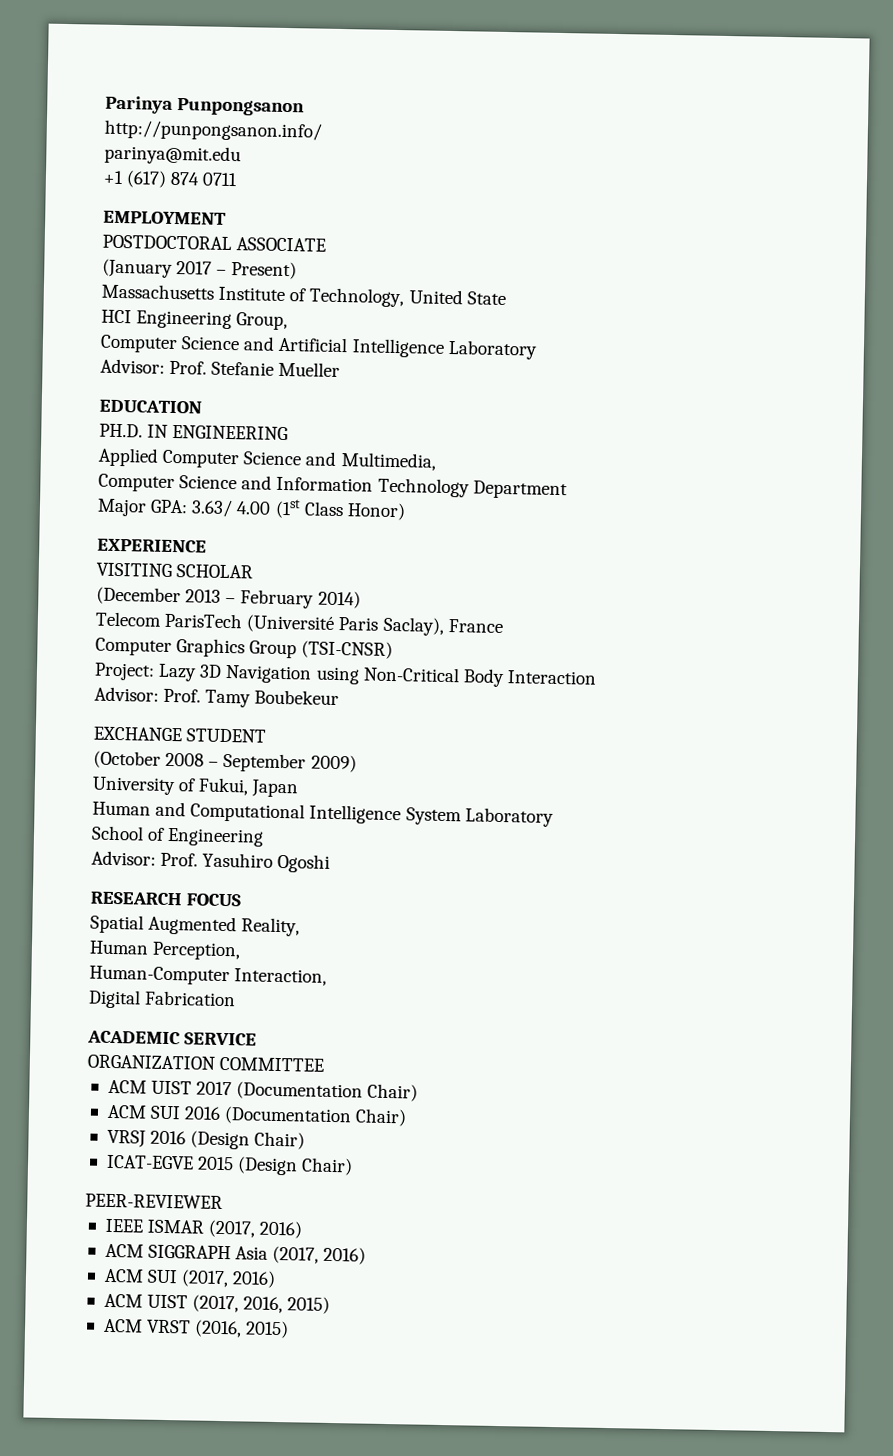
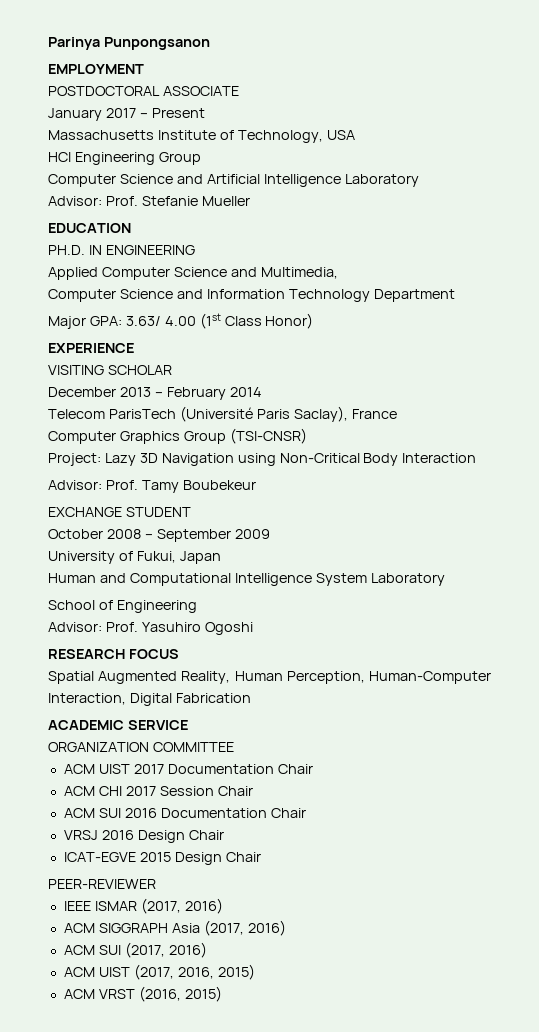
[104,119,322,142] [104,144,241,166] [103,170,239,188] // http://punpongsanon.info/ // parinya@mit.edu // +1 (617) 874 0711 -> (210, 43) none
[102,258,173,278] (January -> [48,108,102,121] January
[231,261,298,280] Present) -> [151,108,205,118] Present
[408,289,506,306] United State -> [326,130,355,140] USA
[236,312,289,331] Group, -> [158,152,201,165] Group
[96,586,181,606] (December -> [48,387,116,397] December
[317,590,361,609] 2014) -> [229,387,262,397] 2014
[93,750,161,769] (October -> [48,529,103,539] October
[310,754,357,773] 2009) -> [234,529,270,539] 2009
(301, 927) // -> (231, 677) none
(242, 951) // -> (365, 677) none
(328, 977) // -> (126, 699) none
[236,1081,419,1102] (Documentation Chair) -> [167,764,313,774] [63,786,253,796] Documentation Chair // ACM CHI 2017 Session Chair
[224,1106,408,1127] (Documentation Chair) -> [160,808,306,818] Documentation Chair
[190,1130,306,1150] (Design Chair) -> [137,830,224,843] Design Chair
[237,1156,354,1176] (Design Chair) -> [174,852,261,865] Design Chair

